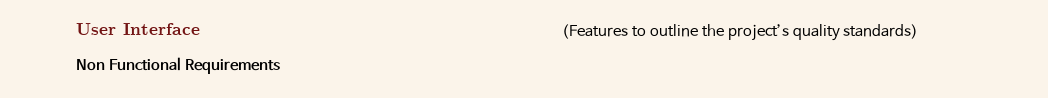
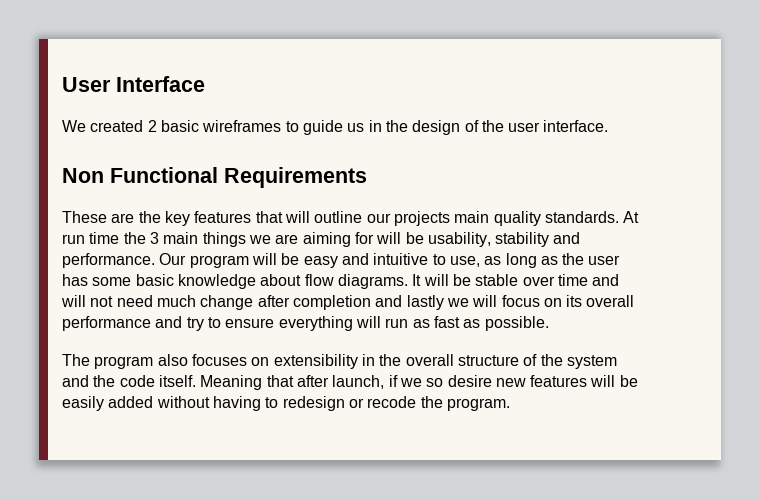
[76,57,280,74] [562,24,919,41] Non Functional Requirements // (Features to outline the project’s quality standards) -> [62,120,609,135] [62,167,367,188] [62,211,640,226] [62,232,581,247] [62,253,621,268] [62,274,620,289] [61,295,635,310] [62,316,549,331] [62,354,617,369] [62,375,638,390] [62,396,510,411] We created 2 basic wireframes to guide us in the design of the user interface. // Non Functional Requirements // These are the key features that will outline our projects main quality standards. At run time the 3 main things we are aiming for will be usability, stability and performance. Our program will be easy and intuitive to use, as long as the user has some basic knowledge about flow diagrams. It will be stable over time and will not need much change after completion and lastly we will focus on its overall performance and try to ensure everything will run as fast as possible. // The program also focuses on extensibility in the overall structure of the system and the code itself. Meaning that after launch, if we so desire new features will be easily added without having to redesign or recode the program.

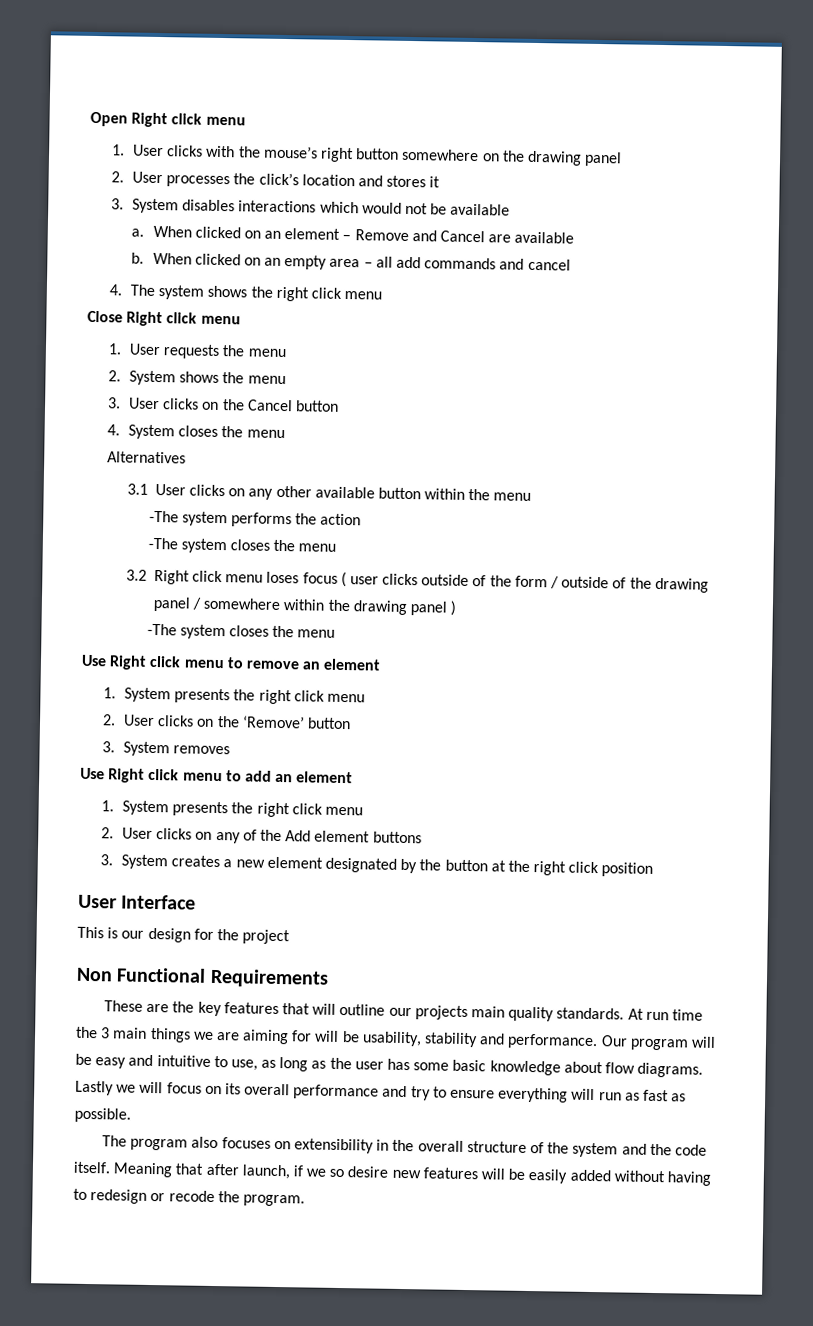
[62,76,205,92] [62,120,609,135] User Interface // We created 2 basic wireframes to guide us in the design of the user interface. -> [90,111,246,128] [111,144,623,167] [110,171,441,188] [110,198,511,216] [131,225,575,244] [131,252,571,271] [108,284,383,302] [87,310,241,327] [107,343,286,359] [107,370,286,386] [107,397,339,412] [106,424,285,440] [106,451,186,464] [127,483,532,501] [148,510,362,528] [147,537,337,554] [126,569,709,593] [152,596,457,616] [146,623,336,640] [81,654,382,671] [102,687,365,705] [101,714,351,730] [101,741,231,757] [80,767,354,784] [100,800,363,818] [100,827,422,844] [99,854,654,877] [78,894,197,910] [77,926,291,945] Open Right click menu // 1. User clicks with the mouse’s right button somewhere on the drawing panel // 2. User processes the click’s location and stores it // 3. System disables interactions which would not be available // a. When clicked on an element – Remove and Cancel are available // b. When clicked on an empty area – all add commands and cancel // 4. The system shows the right click menu // Close Right click menu // 1. User requests the menu // 2. System shows the menu // 3. User clicks on the Cancel button // 4. System closes the menu // Alternatives // 3.1 User clicks on any other available button within the menu // -The system performs the action // -The system closes the menu // 3.2 Right click menu loses focus ( user clicks outside of the form / outside of the drawing panel / somewhere within the drawing panel ) // -The system closes the menu // Use Right click menu to remove an element // 1. System presents the right click menu // 2. User clicks on the ‘Remove’ button // 3. System removes // Use Right click menu to add an element // 1. System presents the right click menu // 2. User clicks on any of the Add element buttons // 3. System creates a new element designated by the button at the right click position // User Interface // This is our design for the project
[412,274,620,286] [61,295,444,310] It will be stable over time and will not need much change after completion and lastly -> [75,1080,114,1096] Lastly

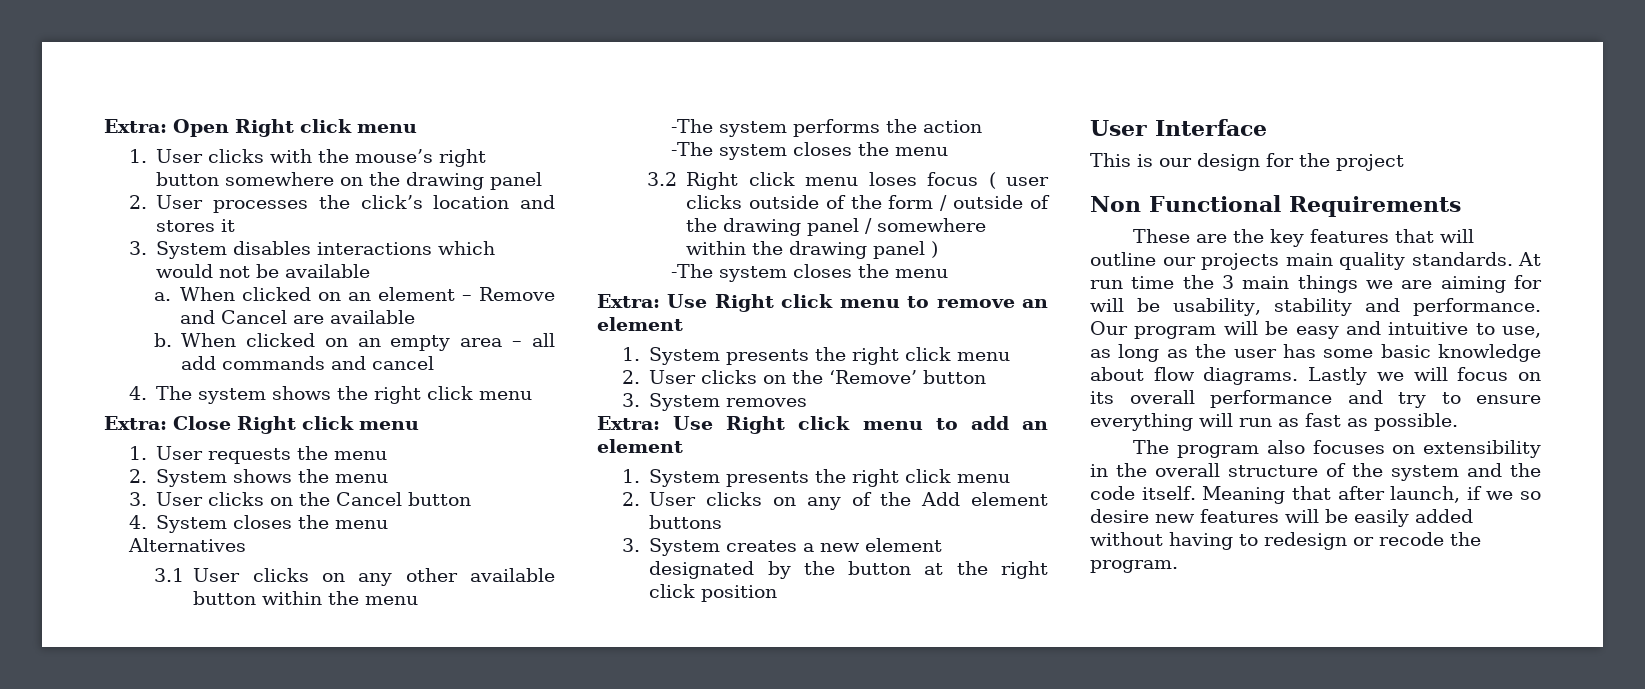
(90, 119) none -> [104,119,167,133] Extra:
(383, 295) none -> [104,416,167,430] Extra:
(336, 633) none -> [597,294,660,308] Extra:
(231, 750) none -> [597,416,660,430] Extra:

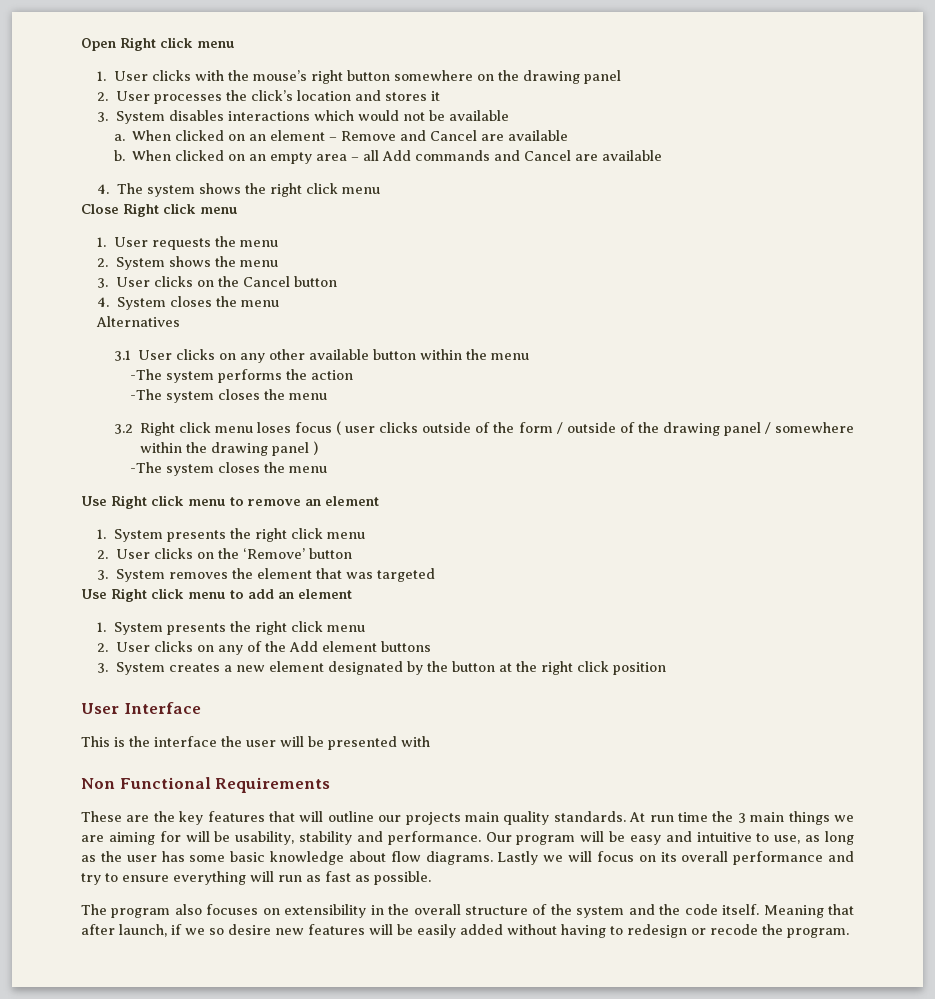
[104,119,167,133] Extra: -> (81, 44) none
[181,356,217,370] add -> [381,150,411,161] Add
[372,356,435,370] cancel -> [523,150,662,161] Cancel are available
[104,416,167,430] Extra: -> (380, 190) none
[597,294,660,308] Extra: -> (327, 469) none
[597,416,660,430] // Extra: -> [231,568,435,582] the element that was targeted //
[1159,153,1404,171] our design for the project -> [129,736,430,750] the interface the user will be presented with

